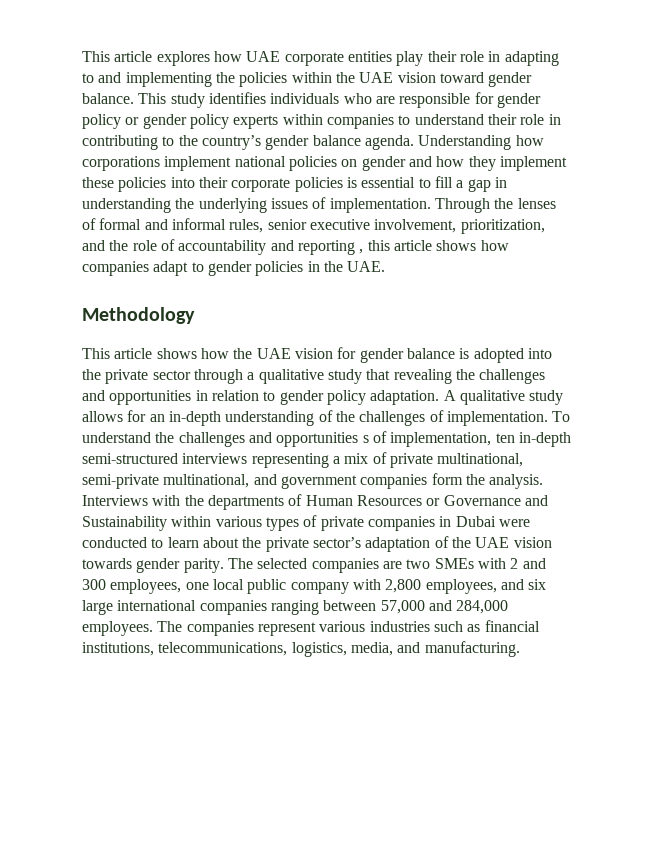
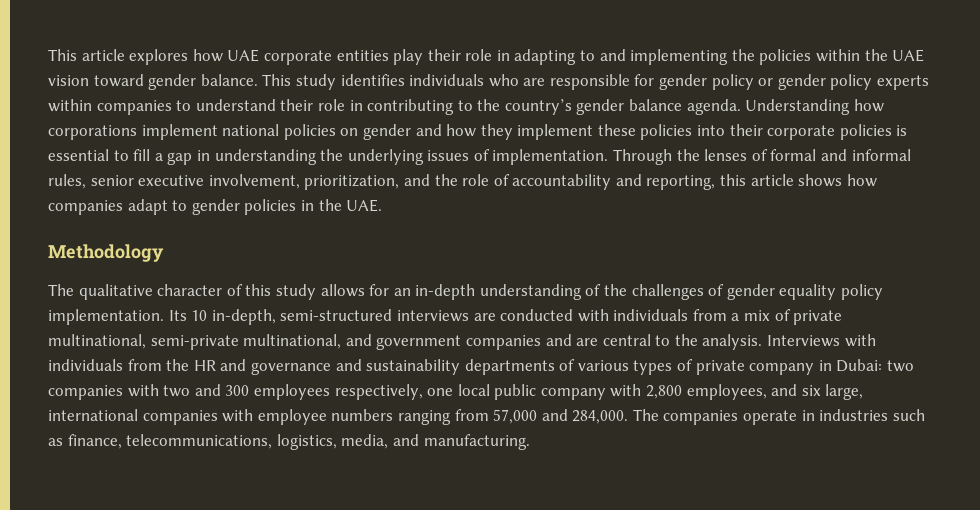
[297,240,364,255] reporting , -> [646,175,716,190] reporting,
[82,347,552,363] [82,369,546,384] [82,390,525,405] This article shows how the UAE vision for gender balance is adopted into the private sector through a qualitative study that revealing the challenges and opportunities in relation to gender policy adaptation. A qualitative -> [48,284,272,300] The qualitative character of this
[446,411,571,426] [82,431,571,447] [82,453,329,468] implementation. To understand the challenges and opportunities s of implementation, ten in-depth semi-structured interviews representing -> [726,284,884,300] [48,309,727,325] gender equality policy implementation. Its 10 in-depth, semi-structured interviews are conducted with individuals from
[431,473,544,489] [82,494,548,510] [82,515,530,531] [82,536,552,552] [82,558,546,573] [82,579,182,594] form the analysis. Interviews with the departments of Human Resources or Governance and Sustainability within various types of private companies in Dubai were conducted to learn about the private sector’s adaptation of the UAE vision towards gender parity. The selected companies are two SMEs with 2 and 300 employees, -> [545,334,876,350] [48,359,915,375] [48,384,423,400] and are central to the analysis. Interviews with individuals from the HR and governance and sustainability departments of various types of private company in Dubai: two companies with two and 300 employees respectively,
[82,600,113,615] large -> [825,384,864,400] large,
[270,600,509,615] [82,621,366,636] ranging between 57,000 and 284,000 employees. The companies represent various -> [222,409,815,425] with employee numbers ranging from 57,000 and 284,000. The companies operate in
[484,620,540,632] [82,642,154,656] financial institutions, -> [67,434,122,449] finance,

